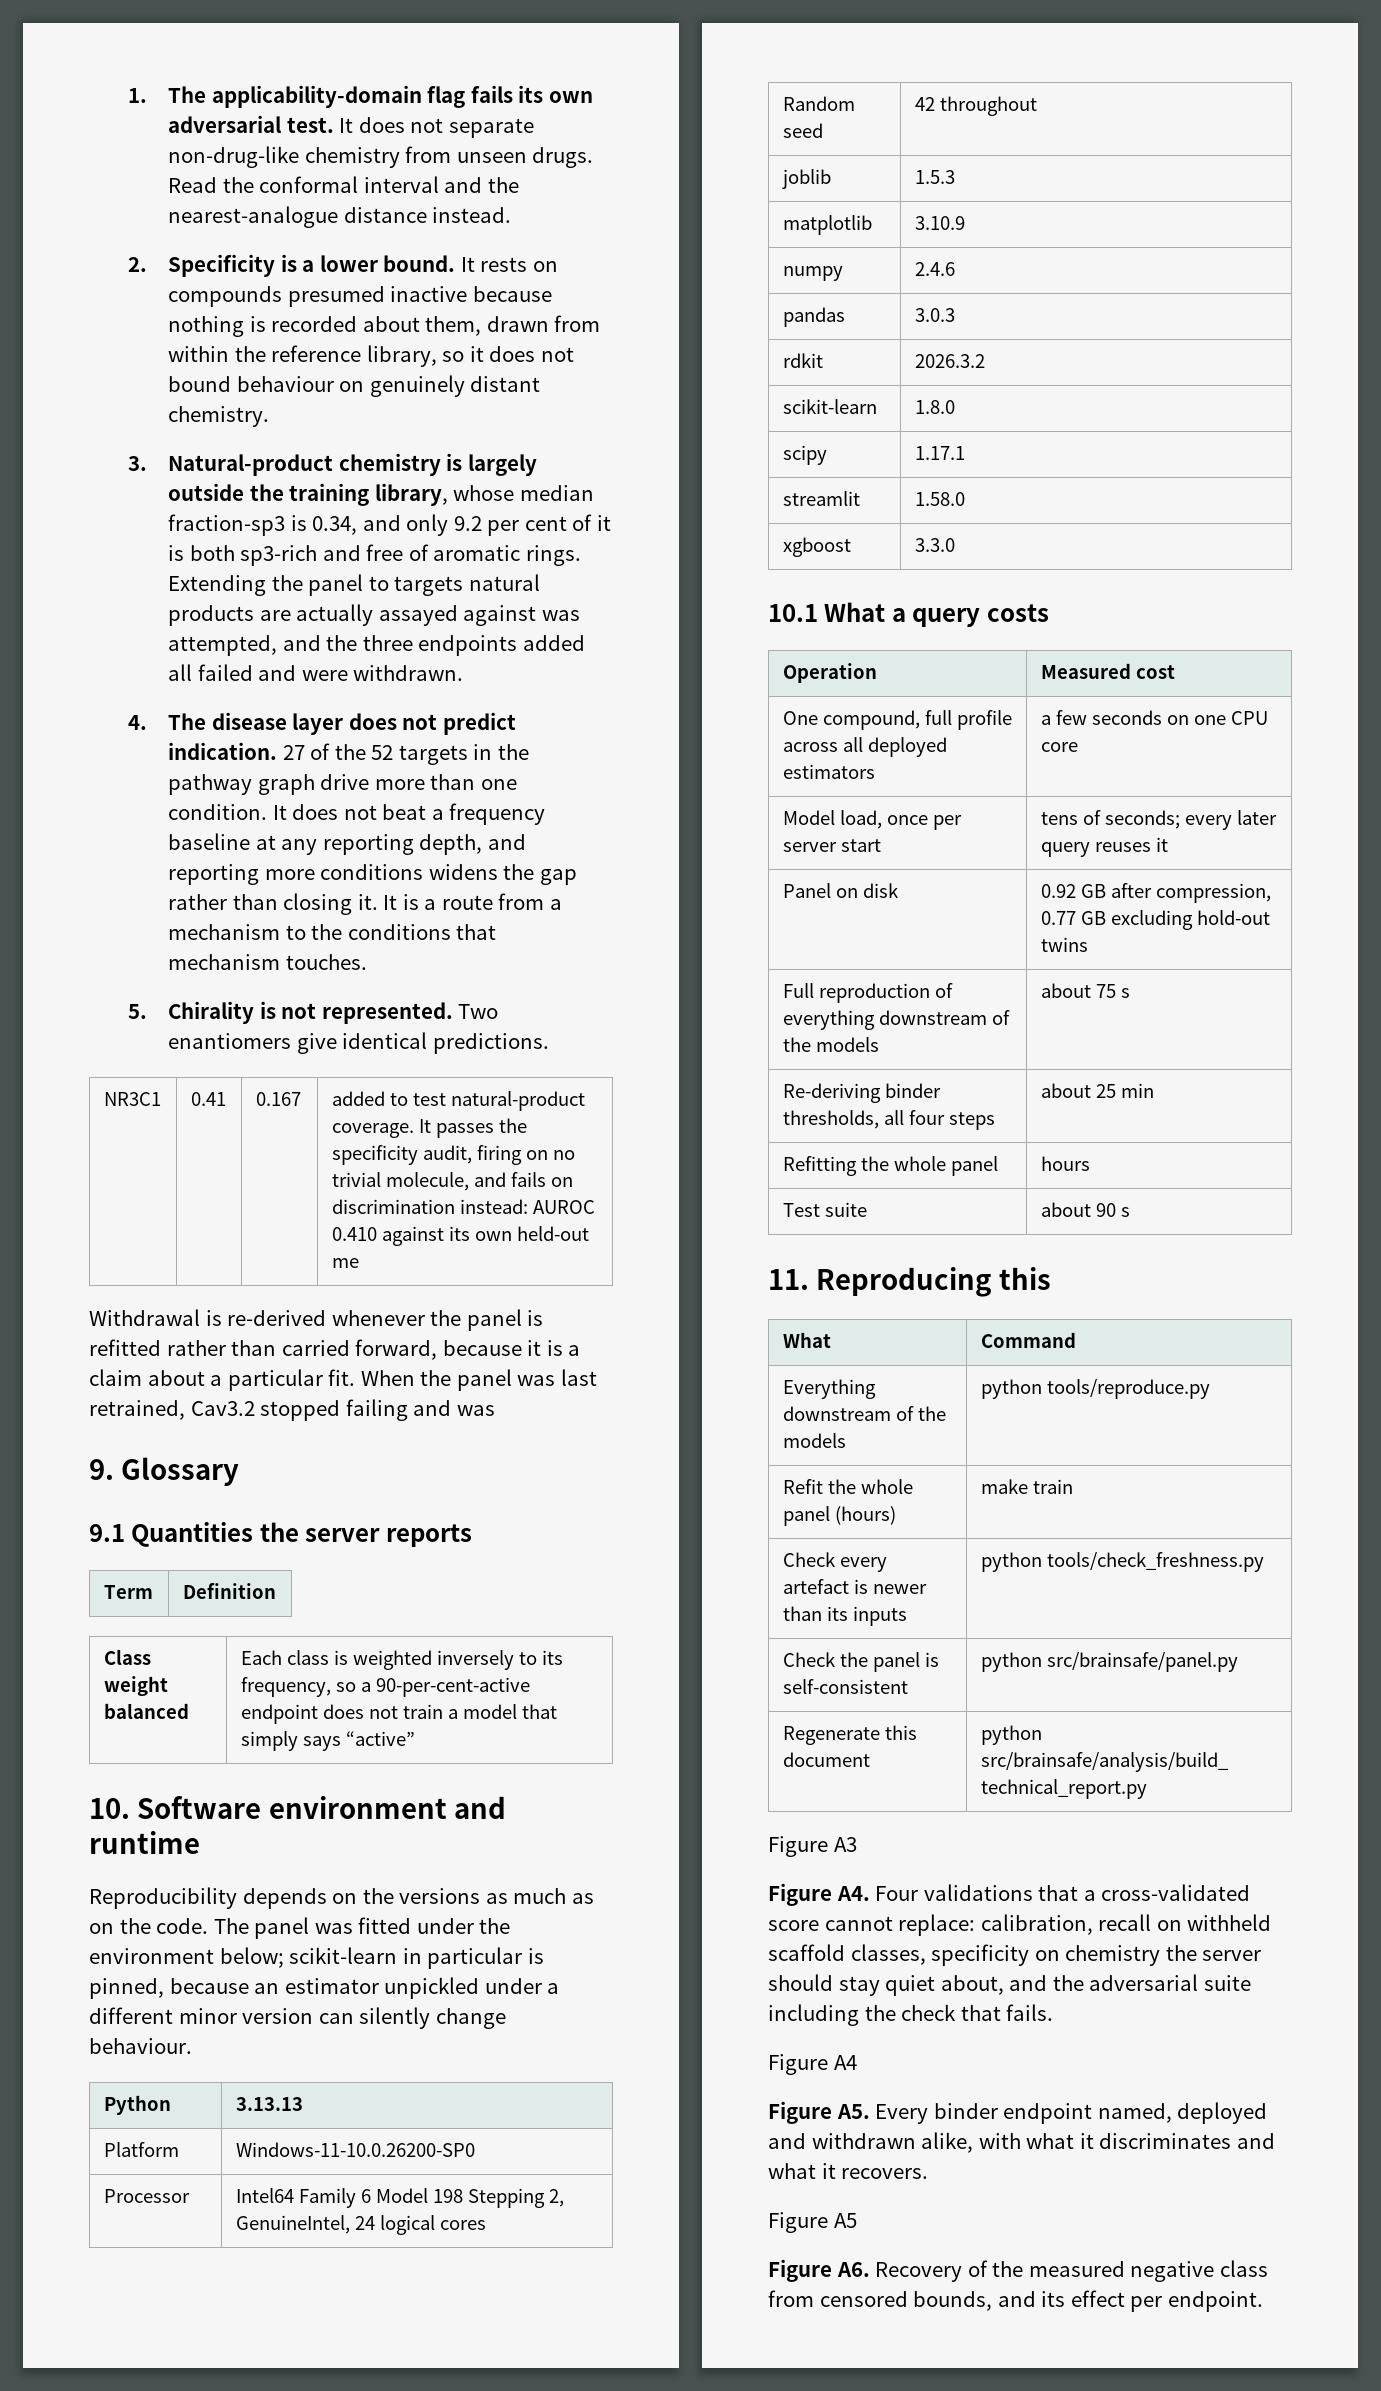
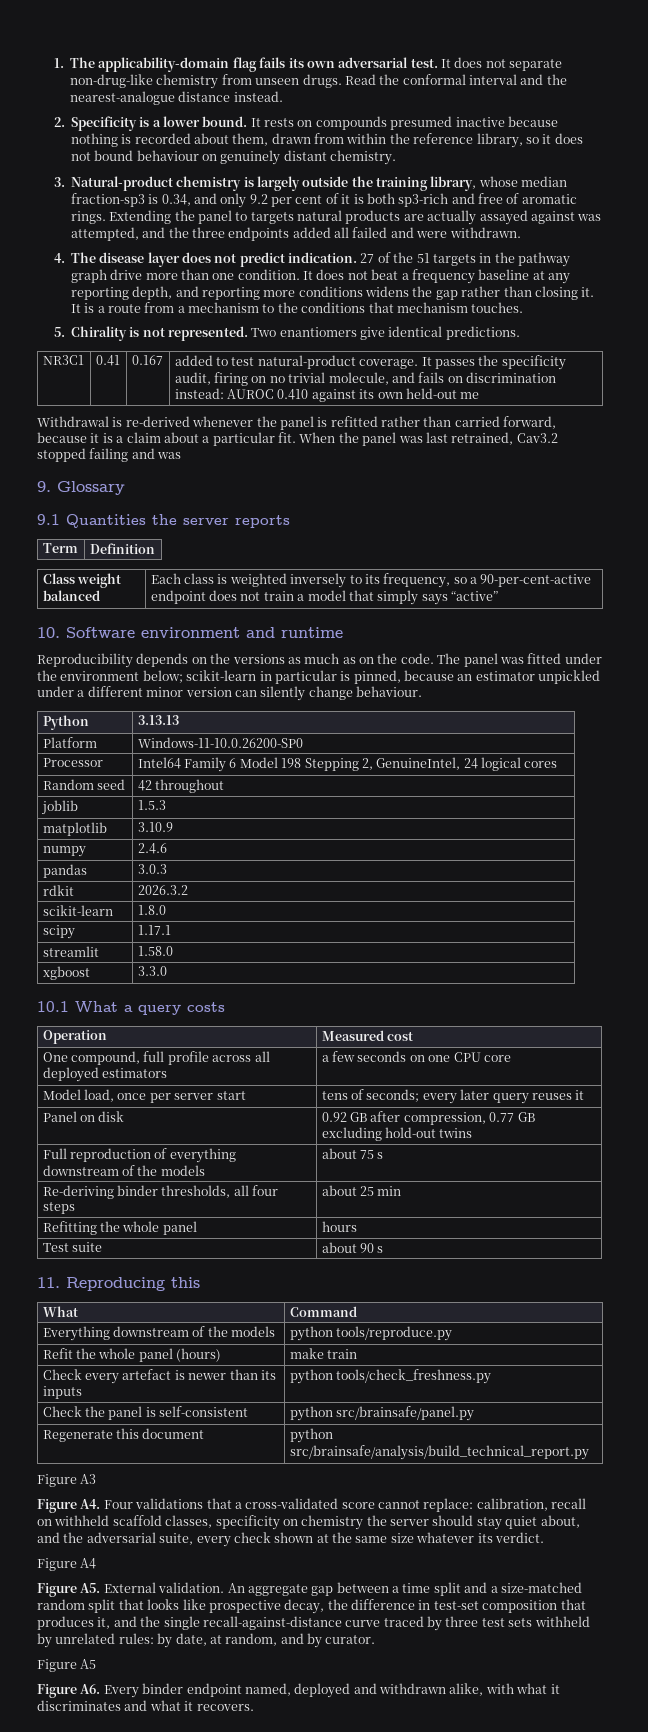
[371,745,394,760] 52 -> [416,253,430,263] 51
[1203,1975,1251,1991] [768,2004,1054,2026] [768,2054,857,2075] [768,2101,870,2124] suite including the check that fails. // Figure A4 // Figure A5. -> [159,1532,544,1547] [37,1558,97,1571] [37,1582,582,1597] [37,1599,586,1614] [37,1616,590,1631] [37,1633,376,1648] [37,1659,97,1672] [37,1684,101,1698] suite, every check shown at the same size whatever its verdict. // Figure A4 // Figure A5. External validation. An aggregate gap between a time split and a size-matched random split that looks like prospective decay, the difference in test-set composition that produces it, and the single recall-against-distance curve traced by three test sets withheld by unrelated rules: by date, at random, and by curator. // Figure A5 // Figure A6.
[768,2212,857,2233] [768,2259,1268,2282] [768,2290,1263,2312] // Figure A5 // Figure A6. Recovery of the measured negative class from censored bounds, and its effect per endpoint. -> (254, 1707) none

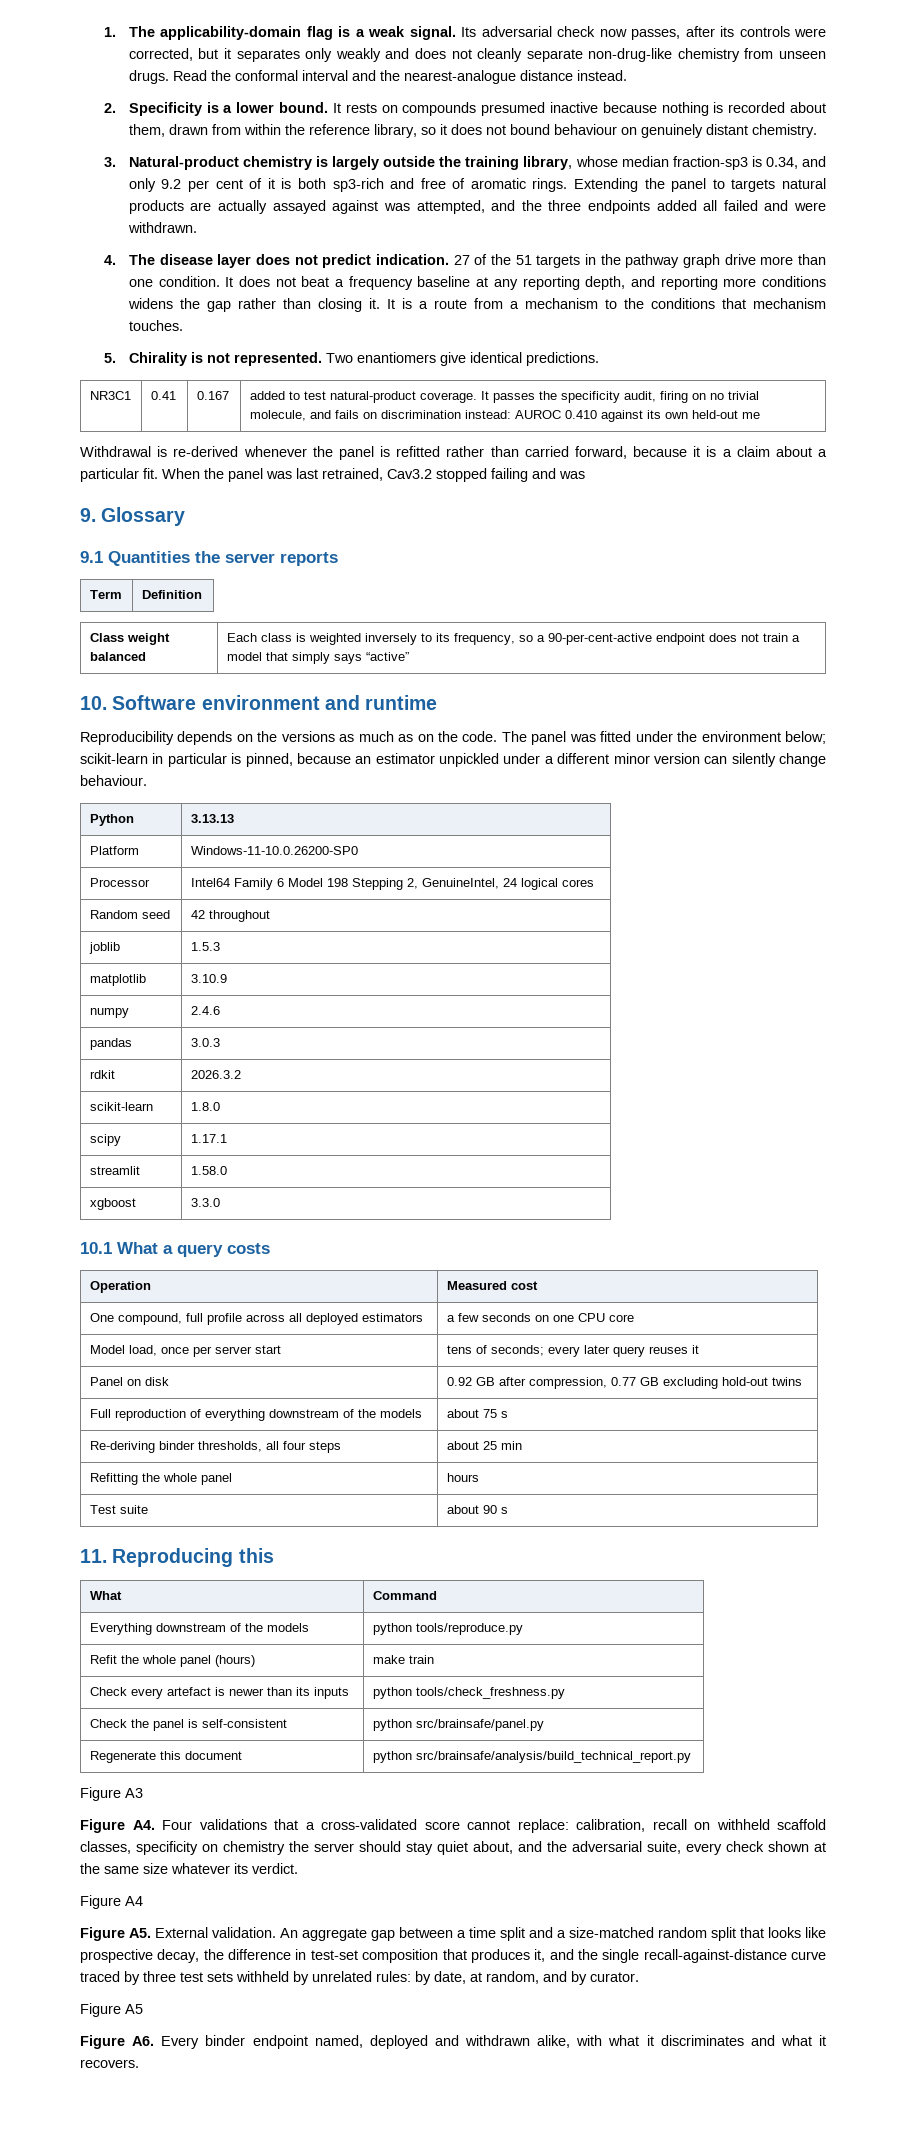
[259,57,506,68] fails its own adversarial test. It does not -> [338,26,826,40] [128,48,523,62] is a weak signal. Its adversarial check now passes, after its controls were corrected, but it separates only weakly and does not cleanly

